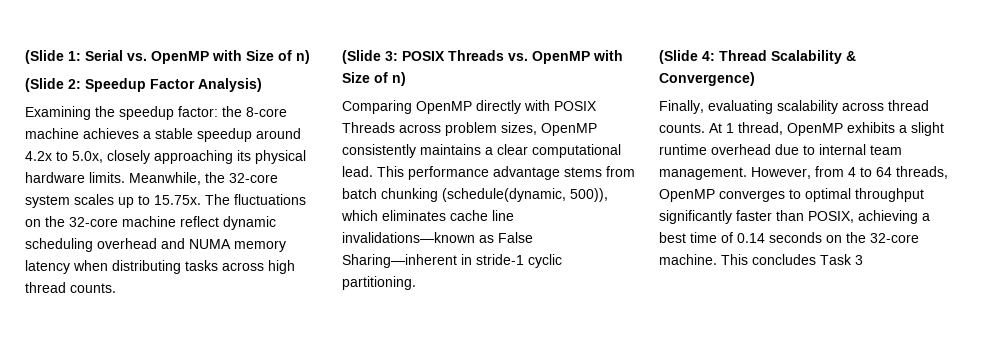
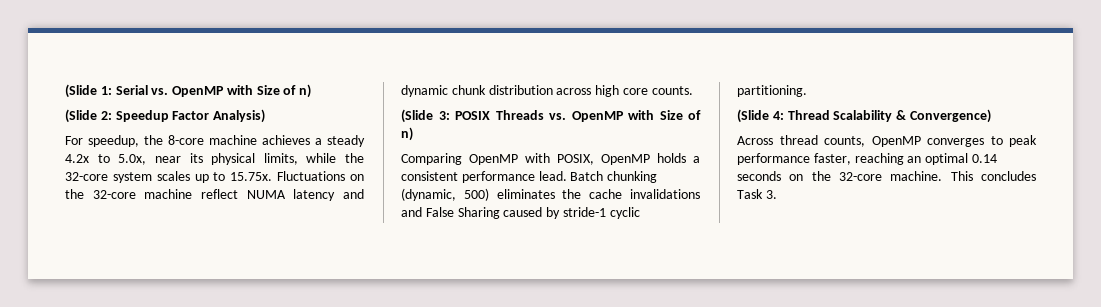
[25,106,218,120] Examining the speedup factor: -> [65,135,139,147] For speedup,
[155,128,301,142] [25,150,306,164] [25,172,201,185] stable speedup around 4.2x to 5.0x, closely approaching its physical hardware limits. Meanwhile, -> [327,135,365,147] [65,153,337,165] steady 4.2x to 5.0x, near its physical limits, while
[205,194,306,205] The fluctuations -> [277,171,346,181] Fluctuations
[223,216,276,230] [25,238,286,252] [25,260,218,274] dynamic scheduling overhead and NUMA memory latency when distributing tasks -> [246,189,364,201] [401,85,553,97] NUMA latency and dynamic chunk distribution
[25,282,66,293] thread -> [622,88,648,95] core
[476,100,597,114] [342,122,597,136] [342,144,621,158] [342,166,635,180] [342,188,608,202] [341,210,514,221] [342,232,533,243] [342,254,472,268] directly with POSIX Threads across problem sizes, OpenMP consistently maintains a clear computational lead. This performance advantage stems from batch chunking (schedule(dynamic, 500)), which eliminates cache line invalidations—known as False Sharing—inherent in -> [525,153,700,165] [401,171,658,183] [401,188,700,201] [401,207,561,219] with POSIX, OpenMP holds a consistent performance lead. Batch chunking (dynamic, 500) eliminates the cache invalidations and False Sharing caused by
[659,100,929,114] [659,122,944,136] [659,144,902,155] [659,166,948,180] [659,188,924,202] [659,210,930,224] [659,232,733,243] Finally, evaluating scalability across thread counts. At 1 thread, OpenMP exhibits a slight runtime overhead due to internal team management. However, from 4 to 64 threads, OpenMP converges to optimal throughput significantly faster than POSIX, achieving a best time of -> [737,135,1037,147] [737,153,969,165] Across thread counts, OpenMP converges to peak performance faster, reaching an optimal
[855,255,863,265] 3 -> [765,190,777,199] 3.

